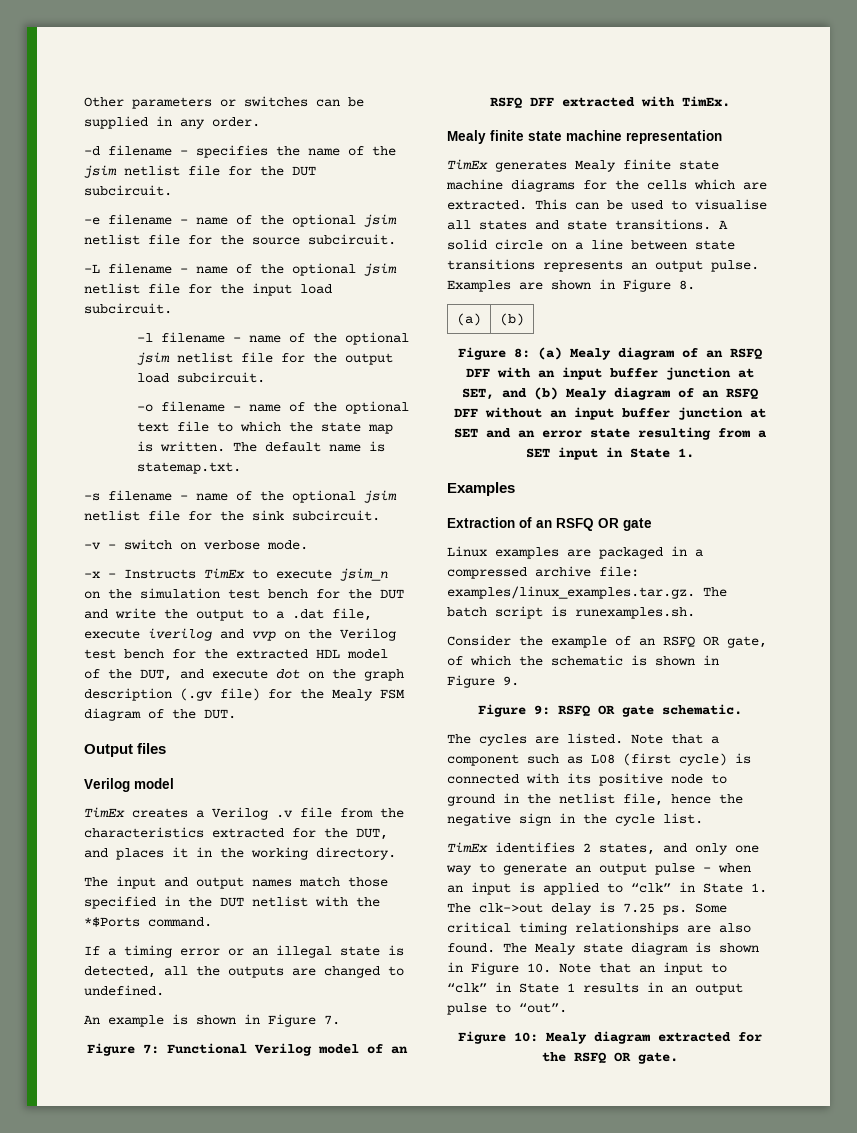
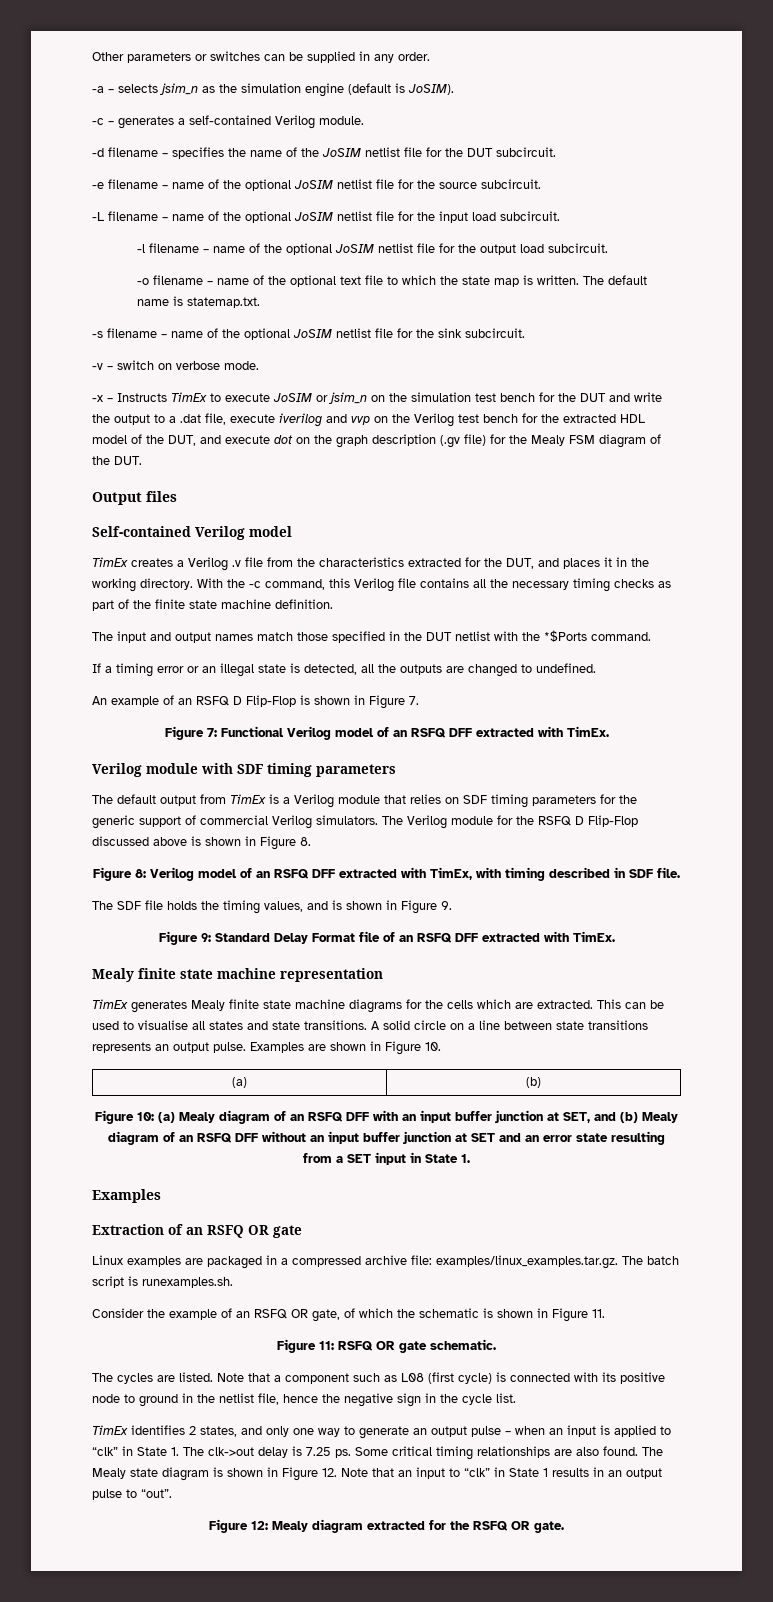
(260, 122) none -> [92,83,454,97] [92,115,364,129] // -a – selects jsim_n as the simulation engine (default is JoSIM). // -c – generates a self-contained Verilog module.
[84,165,117,178] jsim -> [322,148,361,157] JoSIM
[364,214,397,227] jsim -> [294,180,333,189] JoSIM
[364,263,397,276] jsim -> [294,212,333,221] JoSIM
[136,352,170,365] jsim -> [335,244,375,253] JoSIM
[364,490,397,503] jsim -> [293,329,332,338] JoSIM
(332, 574) none -> [273,393,328,402] JoSIM or
(167, 748) none -> [92,526,191,537] Self-contained
(396, 853) none -> [197,578,671,592] [92,599,333,611] With the -c command, this Verilog file contains all the necessary timing checks as part of the finite state machine definition.
(164, 1021) none -> [163,695,296,707] of an RSFQ D Flip-Flop
(730, 101) none -> [92,763,396,777] [92,794,637,808] [92,815,638,829] [92,836,311,850] [93,867,680,881] [92,900,452,914] [158,931,615,945] // Verilog module with SDF timing parameters // The default output from TimEx is a Verilog module that relies on SDF timing parameters for the generic support of commercial Verilog simulators. The Verilog module for the RSFQ D Flip-Flop discussed above is shown in Figure 8. // Figure 8: Verilog model of an RSFQ DFF extracted with TimEx, with timing described in SDF file. // The SDF file holds the timing values, and is shown in Figure 9. // Figure 9: Standard Delay Format file of an RSFQ DFF extracted with TimEx.
[679,280,695,290] 8. -> [425,1042,441,1051] 10.
[514,348,530,358] 8: -> [137,1112,154,1121] 10:
[503,676,519,686] [478,704,550,717] 9. // Figure 9: -> [592,1309,605,1318] [277,1339,334,1353] 11. // Figure 11:
[527,963,551,973] 10. -> [322,1468,337,1477] 12.
[514,1032,538,1042] 10: -> [251,1521,268,1530] 12:

